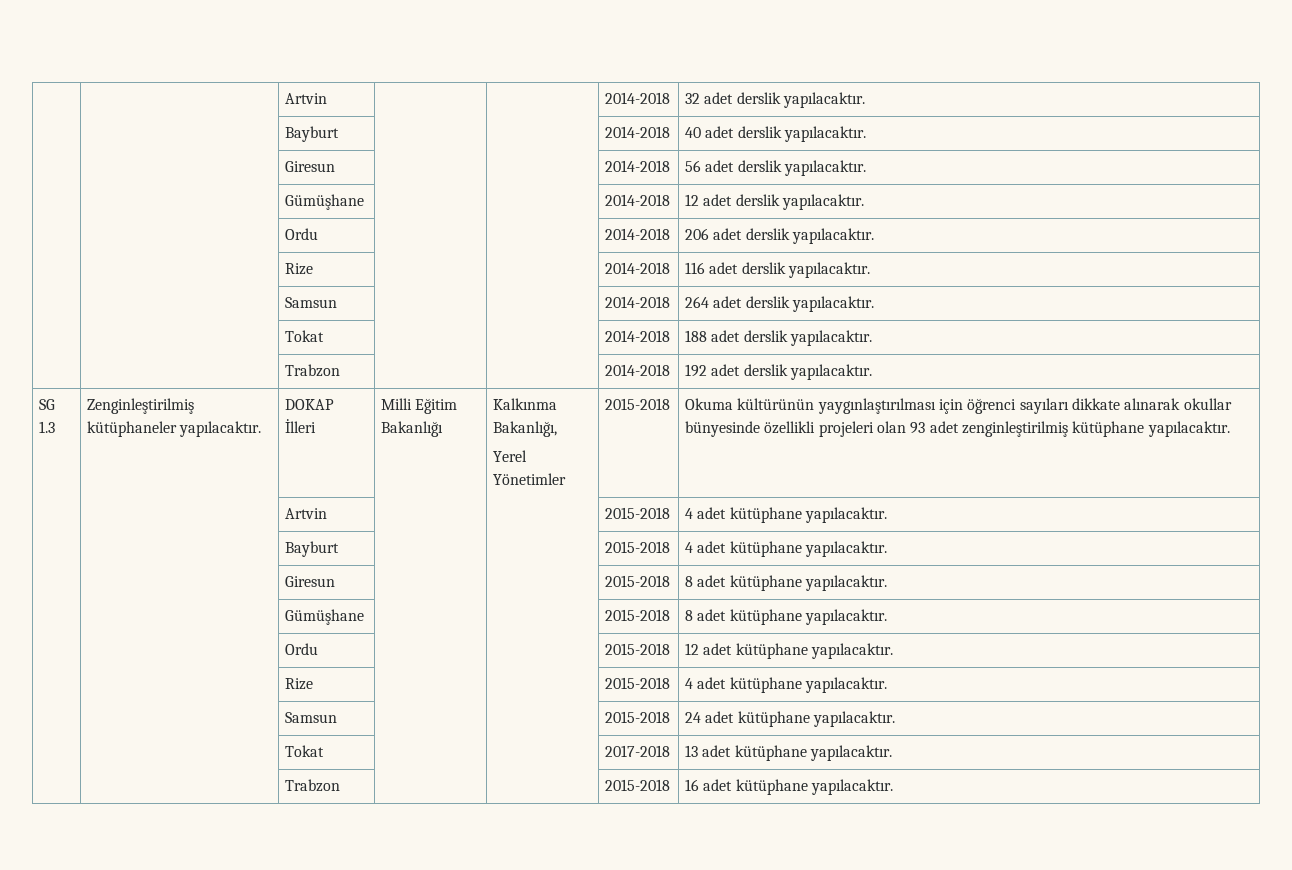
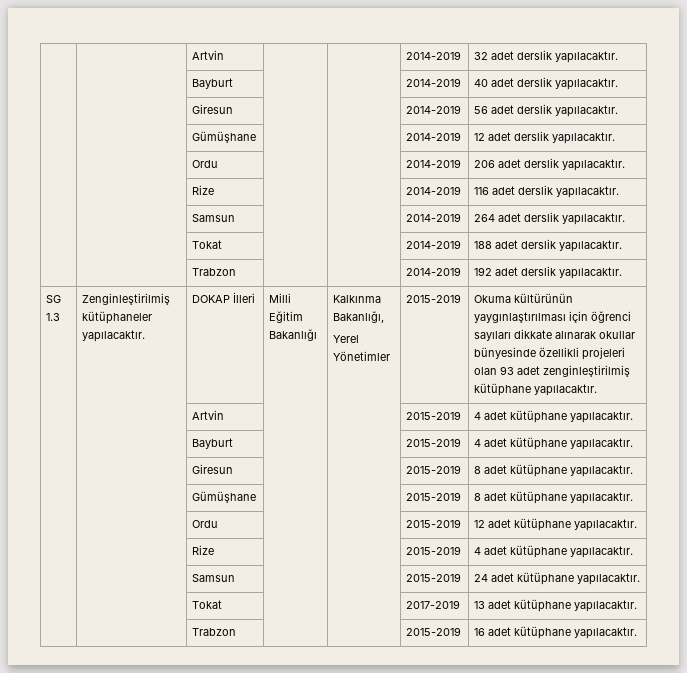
[285,93,328,104] [605,92,671,104] | | Artvin | | | 2014-2018 -> [191,50,224,60] [405,51,461,60] | | Artvin | | | 2014-2019
[605,126,671,138] 2014-2018 -> [405,78,461,87] 2014-2019
[605,160,671,172] 2014-2018 -> [405,105,461,114] 2014-2019
[605,194,671,206] 2014-2018 -> [405,132,461,141] 2014-2019
[605,228,671,240] 2014-2018 -> [405,159,461,168] 2014-2019
[605,262,671,274] 2014-2018 -> [405,186,461,195] 2014-2019
[605,296,671,308] 2014-2018 -> [405,213,461,222] 2014-2019
[605,330,671,342] 2014-2018 -> [405,240,461,249] 2014-2019
[605,364,671,376] 2014-2018 -> [405,267,461,276] 2014-2019
[605,398,671,410] 2015-2018 -> [405,294,461,303] 2015-2019
[605,507,671,519] 2015-2018 -> [405,411,461,420] 2015-2019
[605,541,671,553] 2015-2018 -> [405,438,461,447] 2015-2019
[605,575,671,587] 2015-2018 -> [405,465,461,474] 2015-2019
[605,609,671,621] 2015-2018 -> [405,492,461,501] 2015-2019
[605,643,671,655] 2015-2018 -> [405,519,461,528] 2015-2019
[605,677,671,689] 2015-2018 -> [405,546,461,555] 2015-2019
[605,711,671,723] 2015-2018 -> [405,573,461,582] 2015-2019
[605,745,671,757] 2017-2018 -> [405,600,460,609] 2017-2019
[605,779,671,791] 2015-2018 -> [405,627,461,636] 2015-2019

